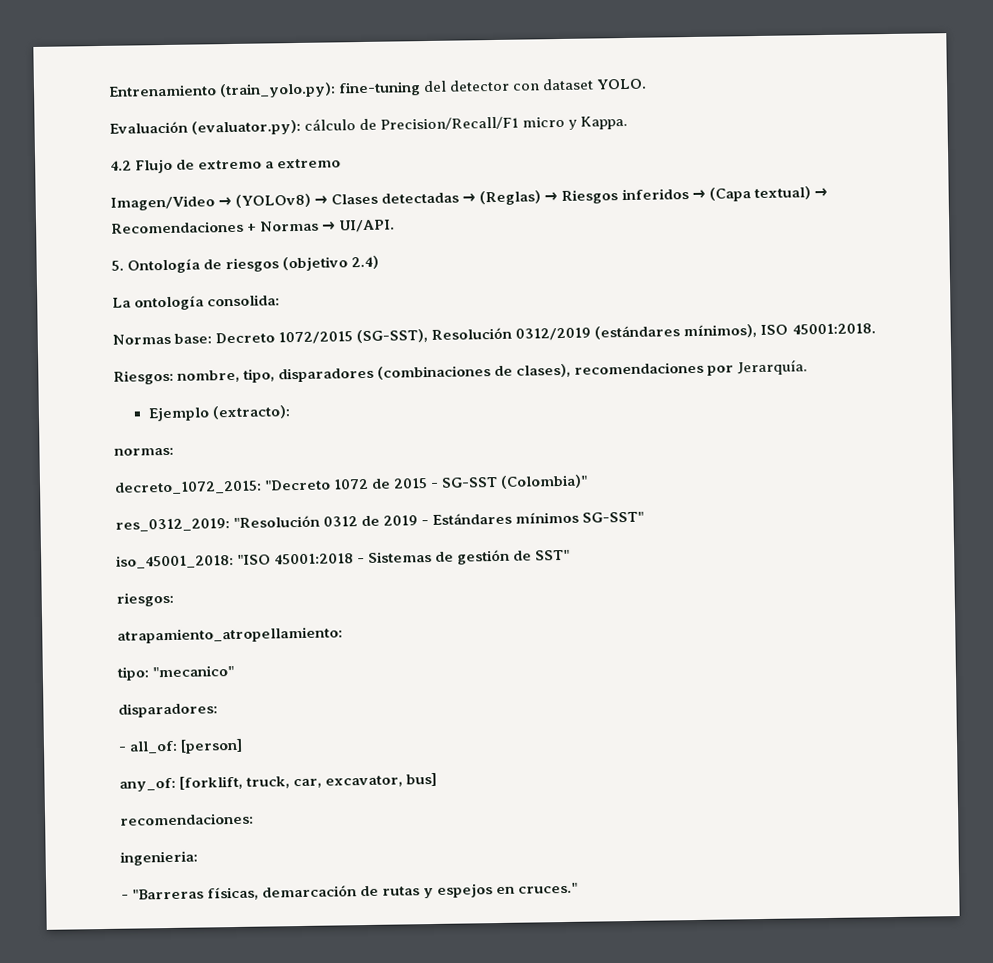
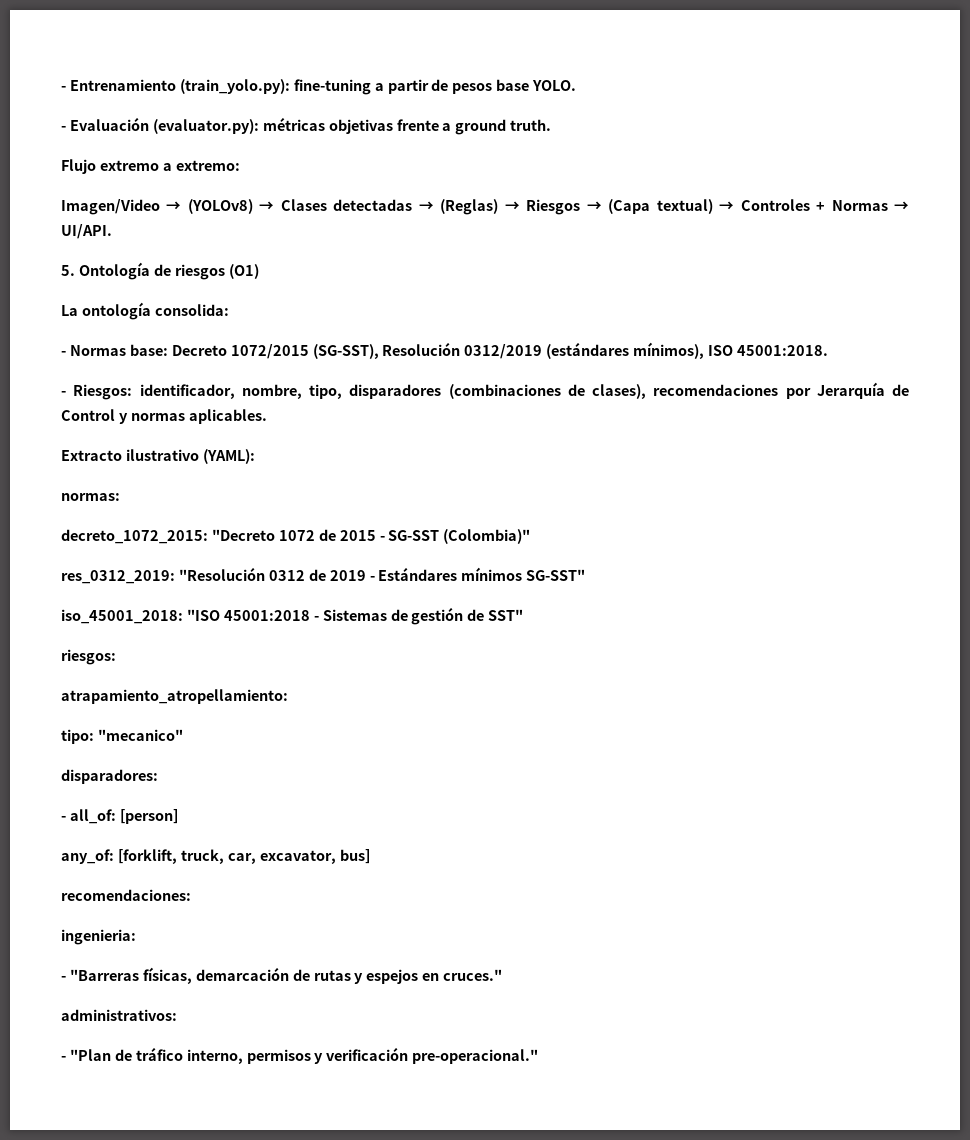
(108, 90) none -> [61,86,66,91] -
[423,78,595,93] del detector con dataset -> [374,79,530,94] a partir de pesos base
(648, 84) none -> [61,126,66,131] -
[304,115,629,131] [110,158,196,174] cálculo de Precision/Recall/F1 micro y Kappa. // 4.2 Flujo de -> [262,117,552,135] [61,159,96,174] métricas objetivas frente a ground truth. // Flujo
[277,158,342,169] extremo -> [175,160,240,171] extremo:
[621,188,689,201] inferidos -> (581, 207) none
[111,220,244,234] Recomendaciones -> [740,199,810,211] Controles
[282,255,380,272] (objetivo 2.4) -> [228,264,259,279] (O1)
(281, 300) none -> [61,351,66,356] -
[113,369,174,385] Riesgos: -> [61,384,235,400] - Riesgos: identificador,
[737,359,809,376] [147,405,291,422] Jerarquía. // Ejemplo (extracto): -> [816,382,909,399] [61,409,267,424] [61,449,255,464] Jerarquía de Control y normas aplicables. // Extracto ilustrativo (YAML):
(579, 888) none -> [61,1009,177,1021] [61,1047,539,1064] // administrativos: // - "Plan de tráfico interno, permisos y verificación pre-operacional."

